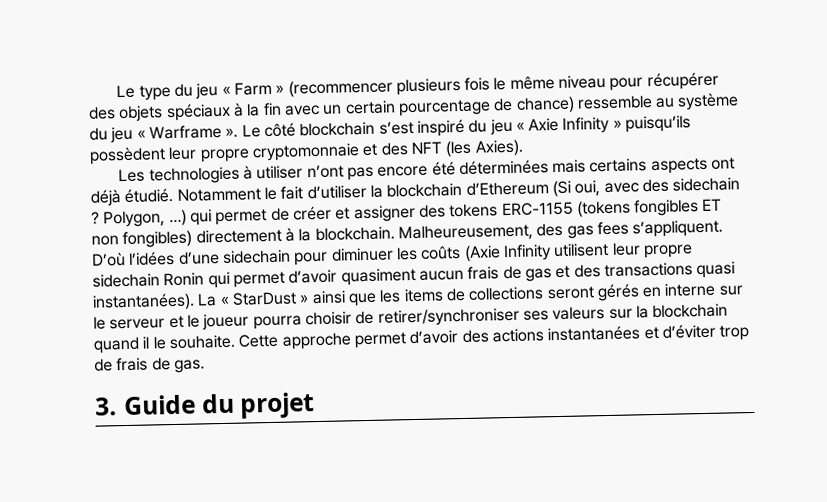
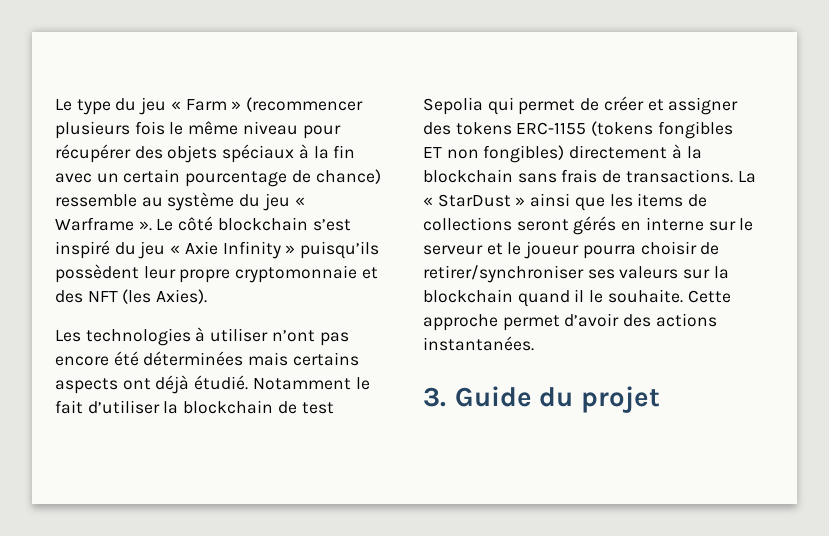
[465,177,741,198] [91,209,187,228] d’Ethereum (Si oui, avec des sidechain ? Polygon, …) -> [277,401,334,414] [423,97,483,115] de test Sepolia
[314,219,724,243] [91,242,693,267] [92,261,736,289] [92,292,195,312] blockchain. Malheureusement, des gas fees s’appliquent. D’où l’idées d’une sidechain pour diminuer les coûts (Axie Infinity utilisent leur propre sidechain Ronin qui permet d’avoir quasiment aucun frais de gas et des transactions quasi instantanées). -> [423,169,733,183] blockchain sans frais de transactions.
[547,323,750,342] [94,357,205,374] instantanées et d’éviter trop de frais de gas. -> [423,336,534,351] instantanées.

